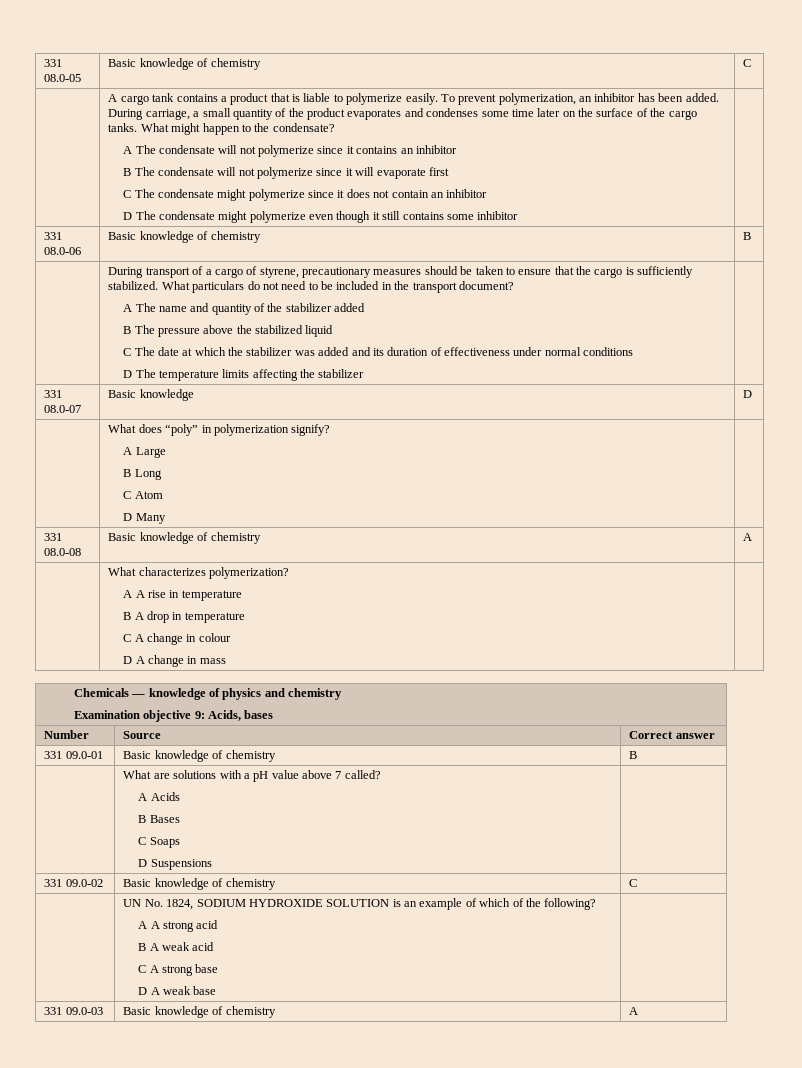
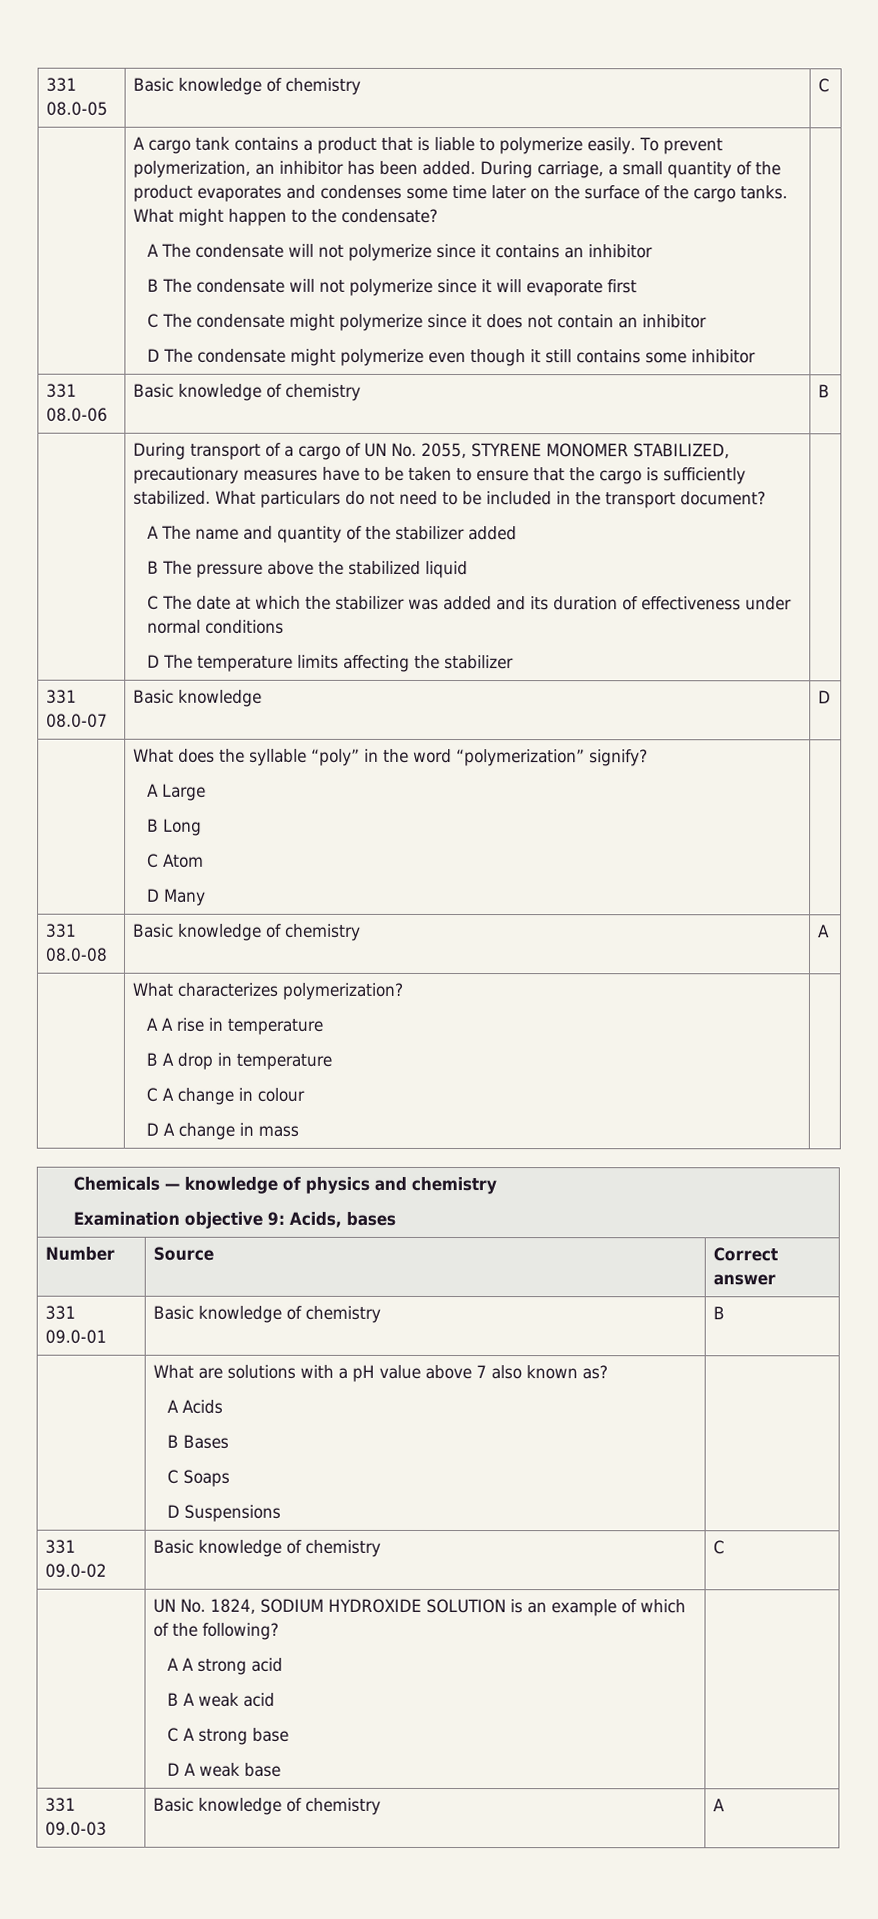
[259,266,458,278] styrene, precautionary measures should -> [363,442,730,459] [132,466,380,484] UN No. 2055, STYRENE MONOMER STABILIZED, precautionary measures have to
[165,424,289,436] “poly” in polymerization -> [218,748,585,767] the syllable “poly” in the word “polymerization”
[344,770,381,779] called? -> [490,1365,608,1380] also known as?

